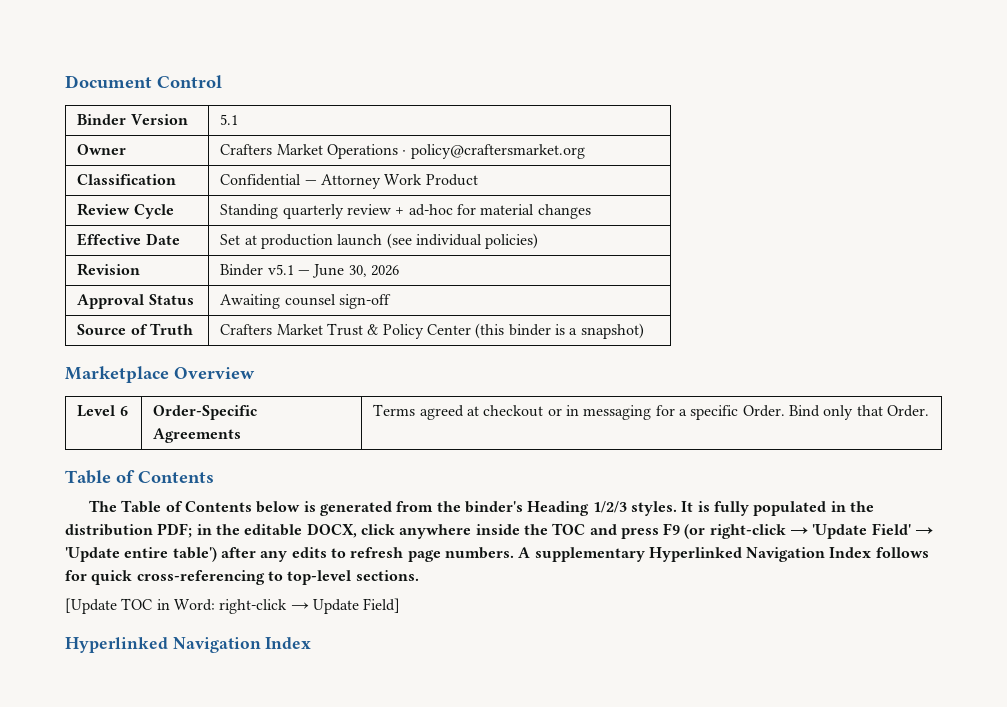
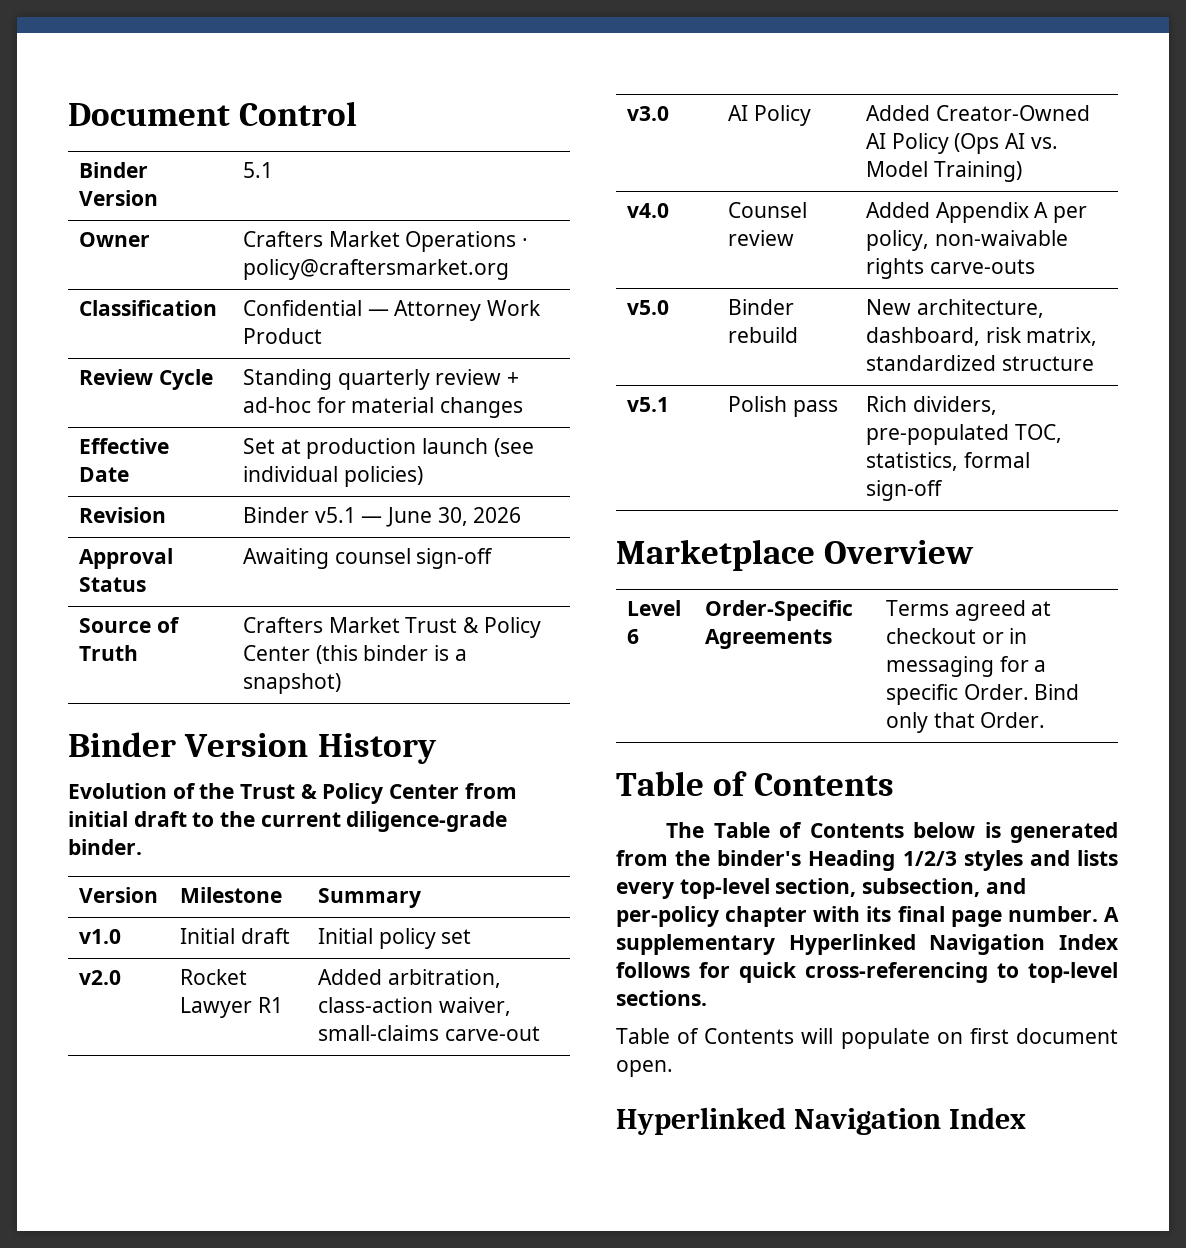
(644, 331) none -> [68,732,437,764] [68,783,517,804] [68,811,508,832] [68,839,142,855] [78,887,158,903] [179,887,282,903] [317,888,421,908] [78,929,121,944] [179,928,290,944] [317,928,472,949] [78,970,121,985] [179,969,247,985] [179,997,283,1018] [317,969,501,988] [317,997,511,1016] [317,1025,540,1041] [626,106,669,121] [727,105,811,126] [865,105,1090,121] [865,133,1058,154] [865,161,1022,182] [626,203,669,218] [727,202,807,218] [727,230,794,246] [865,202,1087,223] [865,230,1068,251] [865,258,1035,279] [626,300,669,315] [727,299,794,315] [727,327,798,343] [865,299,1044,318] [865,327,1098,346] [865,355,1094,371] [626,397,669,412] [727,396,838,417] [865,396,997,415] [865,424,1062,445] [865,452,1030,471] [865,480,943,501] // Binder Version History // Evolution of the Trust & Policy Center from initial draft to the current diligence-grade binder. // Version | Milestone | Summary // v1.0 | Initial draft | Initial policy set // v2.0 | Rocket Lawyer R1 | Added arbitration, class-action waiver, small-claims carve-out // v3.0 | AI Policy | Added Creator-Owned AI Policy (Ops AI vs. Model Training) // v4.0 | Counsel review | Added Appendix A per policy, non-waivable rights carve-outs // v5.0 | Binder rebuild | New architecture, dashboard, risk matrix, standardized structure // v5.1 | Polish pass | Rich dividers, pre-populated TOC, statistics, formal sign-off
[630,501,874,516] [65,523,934,539] [65,547,514,562] styles. It is fully populated in the distribution PDF; in the editable DOCX, click anywhere inside the TOC and press F9 (or right-click → 'Update Field' → 'Update entire table') after any edits to refresh page numbers. -> [963,850,1118,871] [616,878,1026,899] [616,906,1098,927] styles and lists every top-level section, subsection, and per-policy chapter with its final page number.
[65,598,401,614] [Update TOC in Word: right-click → Update Field] -> [616,1028,1118,1049] [616,1060,673,1077] Table of Contents will populate on first document open.

